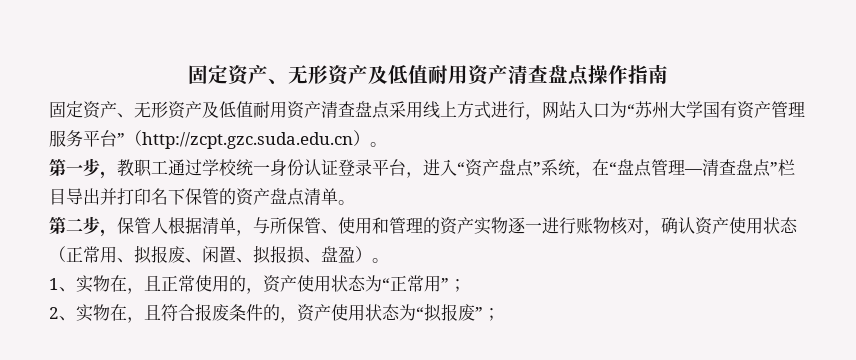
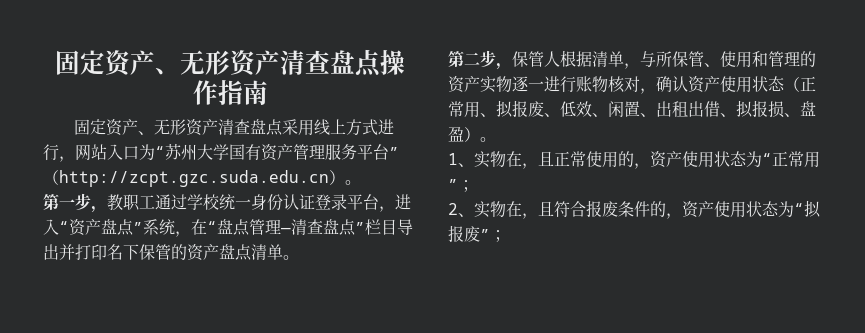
[188,65,508,86] 固定资产、无形资产及低值耐用资产 -> [55,50,280,77] 固定资产、无形资产
[202,101,321,119] 及低值耐用资产 -> (218, 127) none
[202,245,236,263] 闲置 -> [560,101,720,118] 低效、闲置、出租出借

